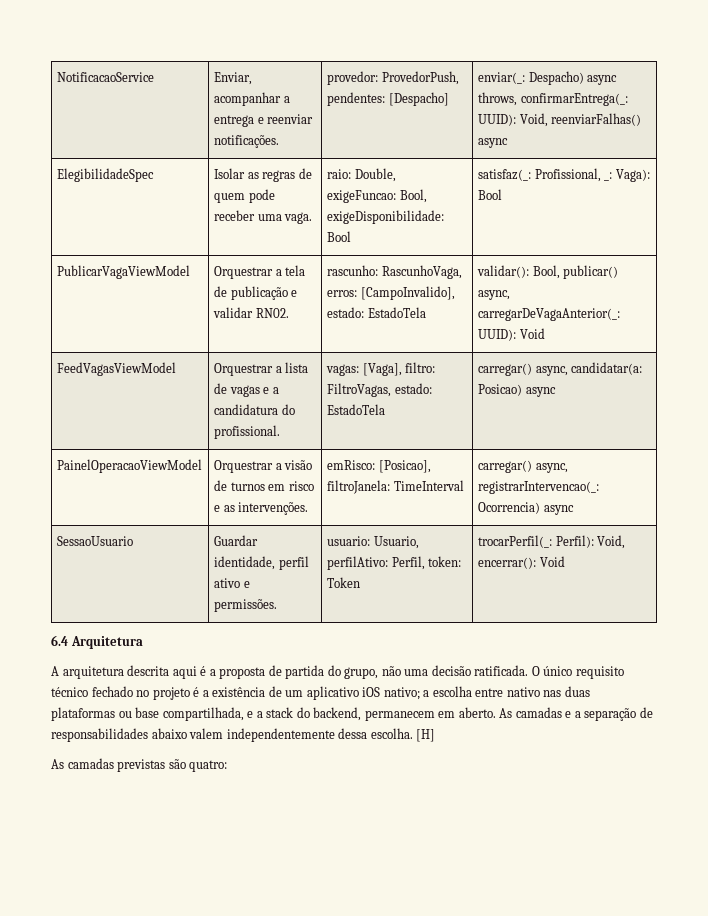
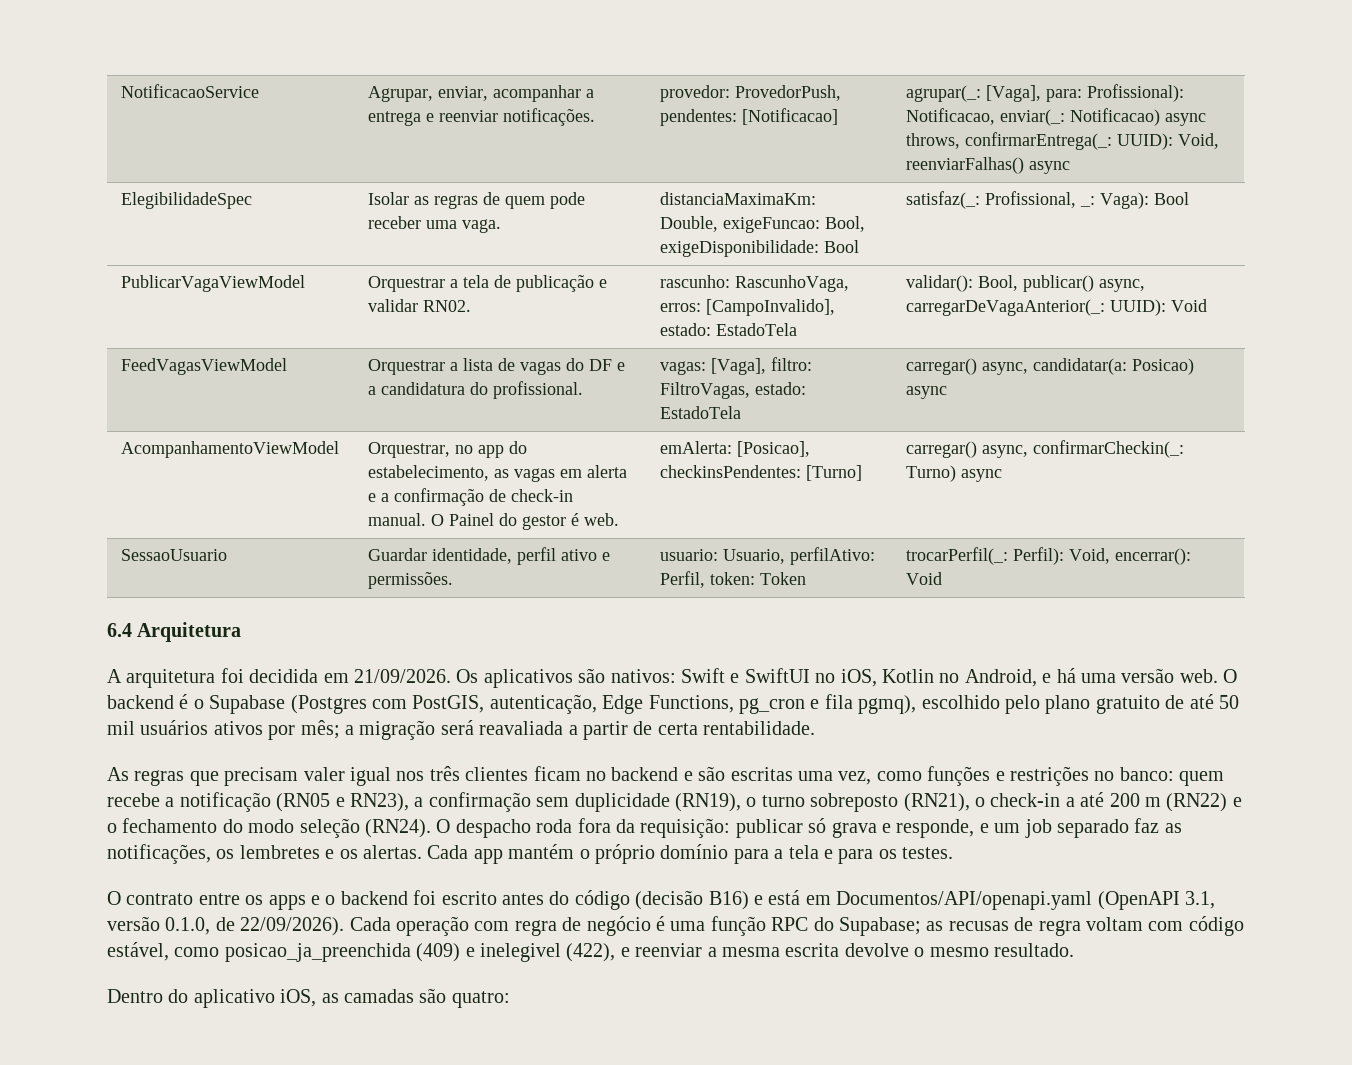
[213,72,252,85] Enviar, -> [368,86,489,102] Agrupar, enviar,
[388,92,449,106] [477,71,584,85] [Despacho] | enviar(_: Despacho) -> [742,108,839,125] [906,84,1185,102] [906,108,1161,126] [Notificacao] | agrupar(_: [Vaga], para: Profissional): Notificacao, enviar(_: Notificacao)
[326,169,351,179] raio: -> [660,192,817,205] distanciaMaximaKm:
(260, 391) none -> [566,358,613,371] do DF
[56,459,202,473] [213,460,313,473] [213,480,314,491] [213,502,309,515] [326,460,431,473] [326,480,464,494] [477,460,568,473] [477,481,599,494] [477,502,540,514] PainelOperacaoViewModel | Orquestrar a visão de turnos em risco e as intervenções. | emRisco: [Posicao], filtroJanela: TimeInterval | carregar() async, registrarIntervencao(_: Ocorrencia) -> [121,441,340,458] [368,441,528,458] [368,465,628,482] [368,488,574,506] [368,513,620,530] [660,441,811,457] [660,465,863,481] [906,440,1185,458] [906,465,957,482] AcompanhamentoViewModel | Orquestrar, no app do estabelecimento, as vagas em alerta e a confirmação de check-in manual. O Painel do gestor é web. | emAlerta: [Posicao], checkinsPendentes: [Turno] | carregar() async, confirmarCheckin(_: Turno)
[127,665,624,679] [51,686,590,700] [51,707,653,721] [51,728,436,742] [51,758,166,772] descrita aqui é a proposta de partida do grupo, não uma decisão ratificada. O único requisito técnico fechado no projeto é a existência de um aplicativo iOS nativo; a escolha entre nativo nas duas plataformas ou base compartilhada, e a stack do backend, permanecem em aberto. As camadas e a separação de responsabilidades abaixo valem independentemente dessa escolha. [H] // As camadas previstas -> [220,668,1238,688] [107,694,1239,714] [107,720,816,740] [107,766,1225,786] [107,792,1242,812] [107,818,1182,838] [107,844,954,864] [107,890,1215,910] [107,916,1244,936] [107,942,1074,962] [107,989,414,1008] foi decidida em 21/09/2026. Os aplicativos são nativos: Swift e SwiftUI no iOS, Kotlin no Android, e há uma versão web. O backend é o Supabase (Postgres com PostGIS, autenticação, Edge Functions, pg_cron e fila pgmq), escolhido pelo plano gratuito de até 50 mil usuários ativos por mês; a migração será reavaliada a partir de certa rentabilidade. // As regras que precisam valer igual nos três clientes ficam no backend e são escritas uma vez, como funções e restrições no banco: quem recebe a notificação (RN05 e RN23), a confirmação sem duplicidade (RN19), o turno sobreposto (RN21), o check-in a até 200 m (RN22) e o fechamento do modo seleção (RN24). O despacho roda fora da requisição: publicar só grava e responde, e um job separado faz as notificações, os lembretes e os alertas. Cada app mantém o próprio domínio para a tela e para os testes. // O contrato entre os apps e o backend foi escrito antes do código (decisão B16) e está em Documentos/API/openapi.yaml (OpenAPI 3.1, versão 0.1.0, de 22/09/2026). Cada operação com regra de negócio é uma função RPC do Supabase; as recusas de regra voltam com código estável, como posicao_ja_preenchida (409) e inelegivel (422), e reenviar a mesma escrita devolve o mesmo resultado. // Dentro do aplicativo iOS, as camadas

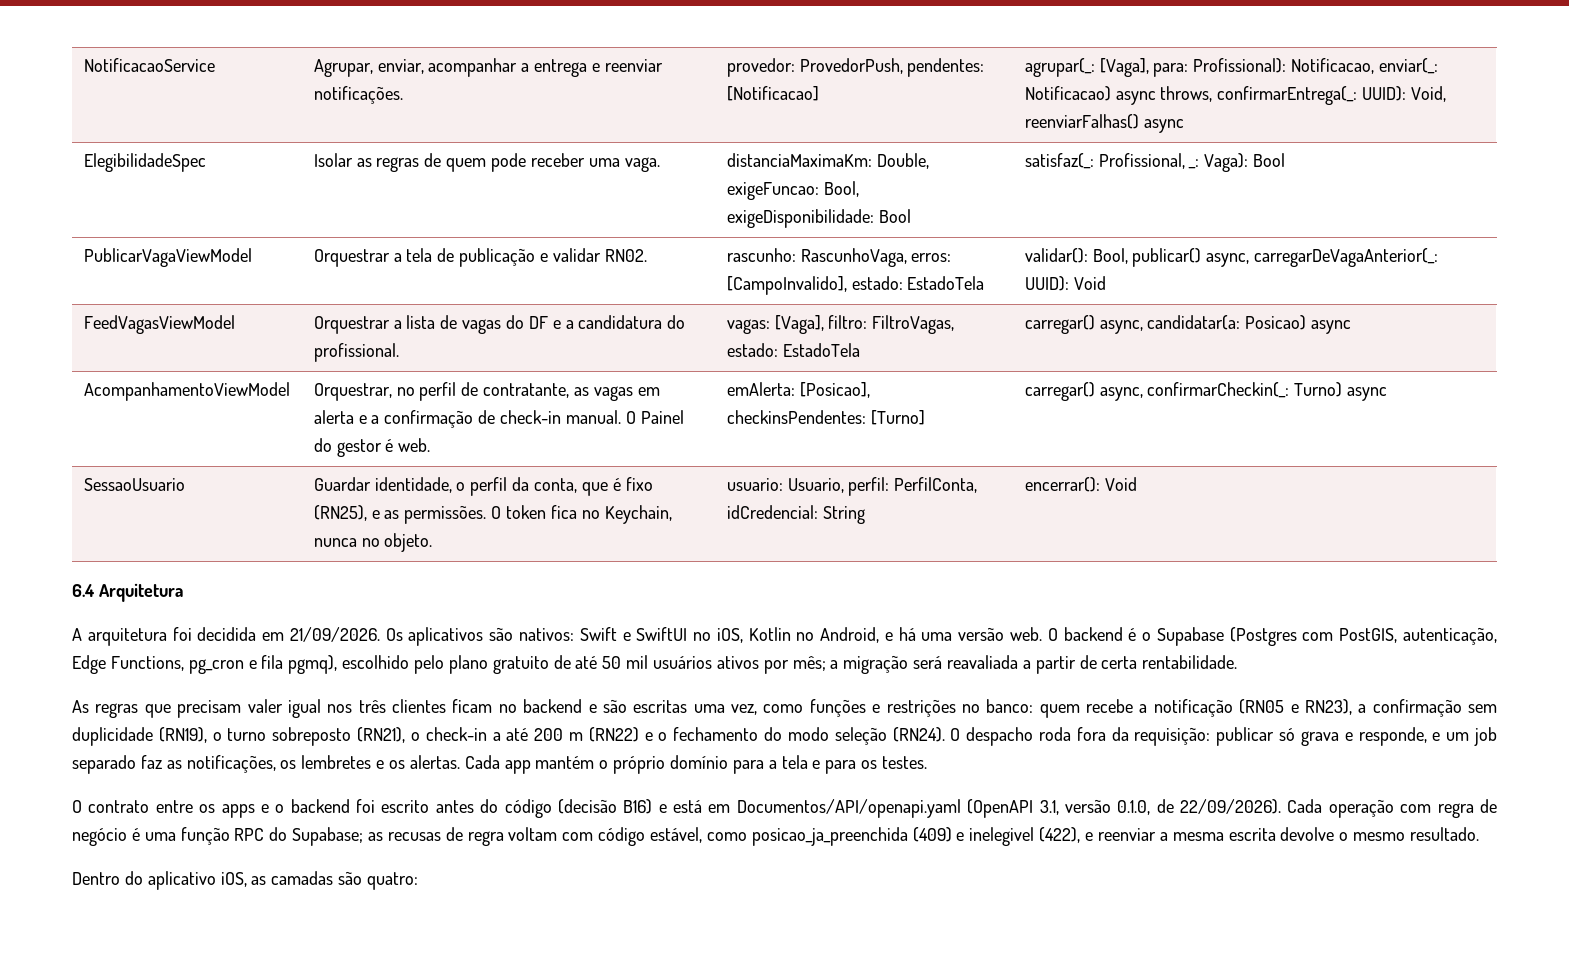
[478,441,528,458] [368,465,490,481] app do estabelecimento, -> [419,382,570,401] perfil de contratante,
[517,547,611,565] [368,572,454,589] [660,547,876,565] [660,571,807,588] [906,547,1111,565] perfil ativo e permissões. | usuario: Usuario, perfilAtivo: Perfil, token: Token | trocarPerfil(_: Perfil): Void, -> [456,477,653,496] [313,505,672,524] [313,533,433,552] [726,477,978,496] [726,505,865,524] o perfil da conta, que é fixo (RN25), e as permissões. O token fica no Keychain, nunca no objeto. | usuario: Usuario, perfil: PerfilConta, idCredencial: String |

